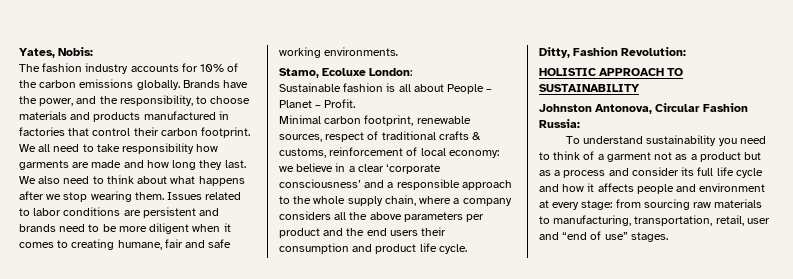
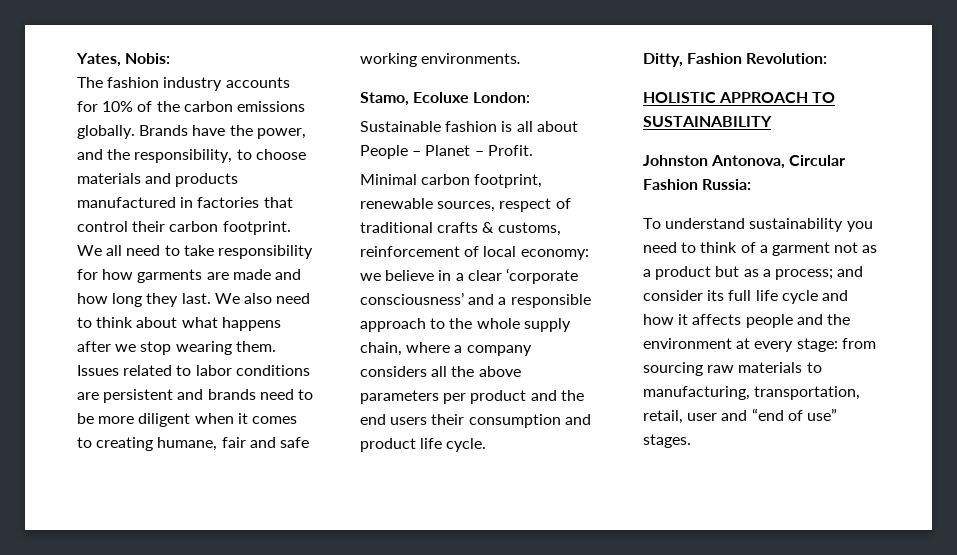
(195, 148) none -> [77,269,98,280] for
[563,170,606,178] process -> [774,269,833,280] process;
(697, 188) none -> [826,314,850,325] the

